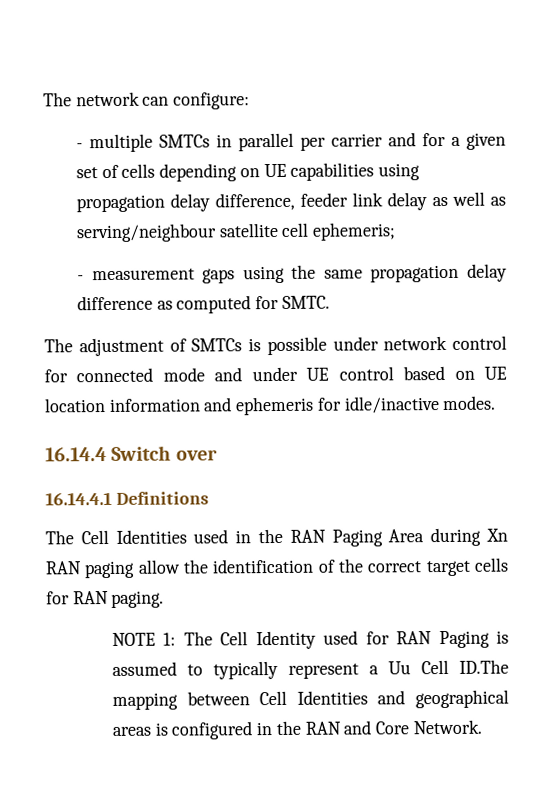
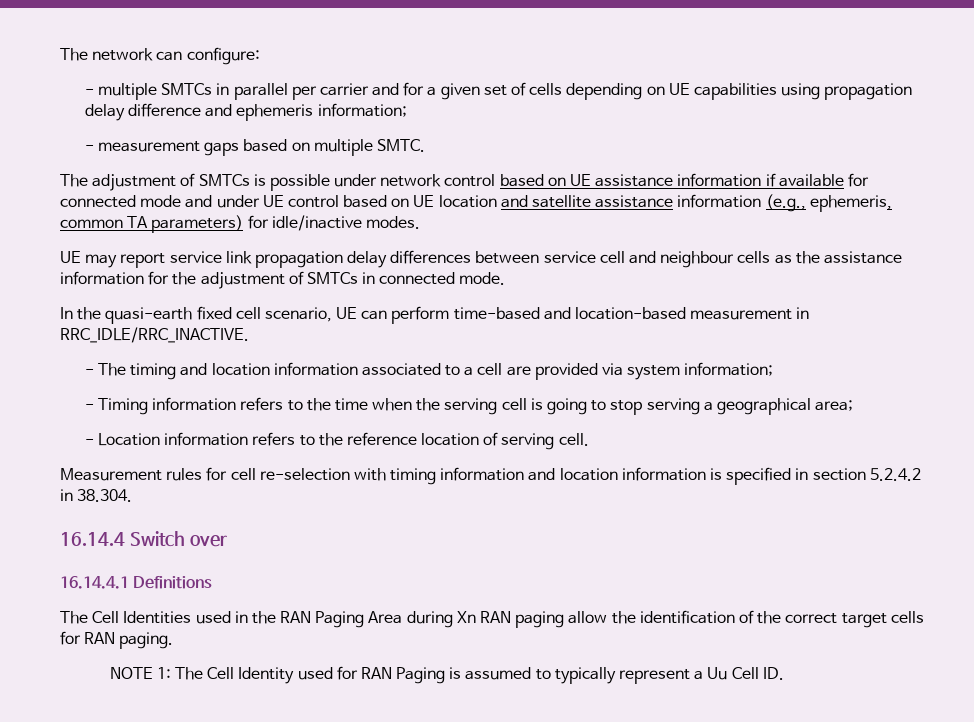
[214,191,506,211] [75,222,397,243] [76,263,507,284] [76,295,280,314] difference, feeder link delay as well as serving/neighbour satellite cell ephemeris; // - measurement gaps using the same propagation delay difference as computed for -> [127,103,407,121] [84,139,373,156] difference and ephemeris information; // - measurement gaps based on multiple
(507, 342) none -> [499,173,844,187] based on UE assistance information if available
[108,395,497,416] information and ephemeris for idle/inactive modes. -> [500,194,892,212] [60,215,420,233] [60,250,902,268] [60,271,506,289] [60,306,810,324] [60,327,249,343] [84,362,774,380] [84,397,854,415] [84,432,589,450] [60,467,921,485] [60,489,133,502] and satellite assistance information (e.g., ephemeris, common TA parameters) for idle/inactive modes. // UE may report service link propagation delay differences between service cell and neighbour cells as the assistance information for the adjustment of SMTCs in connected mode. // In the quasi-earth fixed cell scenario, UE can perform time-based and location-based measurement in RRC_IDLE/RRC_INACTIVE. // - The timing and location information associated to a cell are provided via system information; // - Timing information refers to the time when the serving cell is going to stop serving a geographical area; // - Location information refers to the reference location of serving cell. // Measurement rules for cell re-selection with timing information and location information is specified in section 5.2.4.2 in 38.304.
[458,659,509,674] [111,689,509,710] [111,719,482,740] ID.The mapping between Cell Identities and geographical areas is configured in the RAN and Core Network. -> [762,667,784,680] ID.

